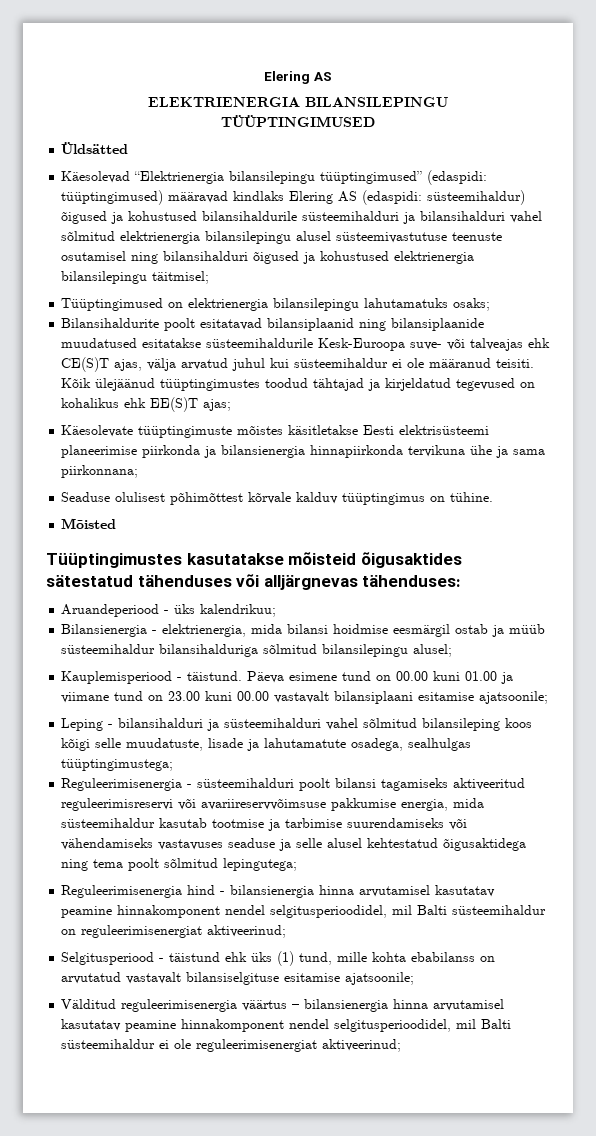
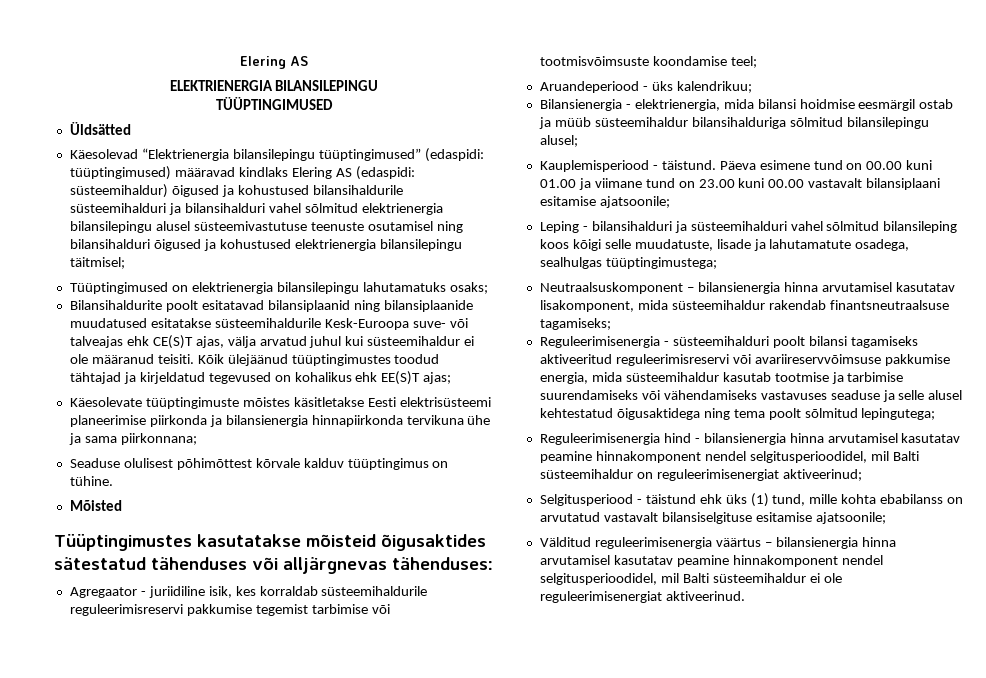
(462, 581) none -> [69,586,428,598] [69,604,390,616] [539,56,757,68] // Agregaator - juriidiline isik, kes korraldab süsteemihaldurile reguleerimisreservi pakkumise tegemist tarbimise või tootmisvõimsuste koondamise teel;
(174, 765) none -> [539,282,955,294] [539,300,949,312] [539,318,611,330] // Neutraalsuskomponent – bilansienergia hinna arvutamisel kasutatav lisakomponent, mida süsteemihaldur rakendab finantsneutraalsuse tagamiseks;
[322,1039,402,1052] aktiveerinud; -> [665,591,745,601] aktiveerinud.

